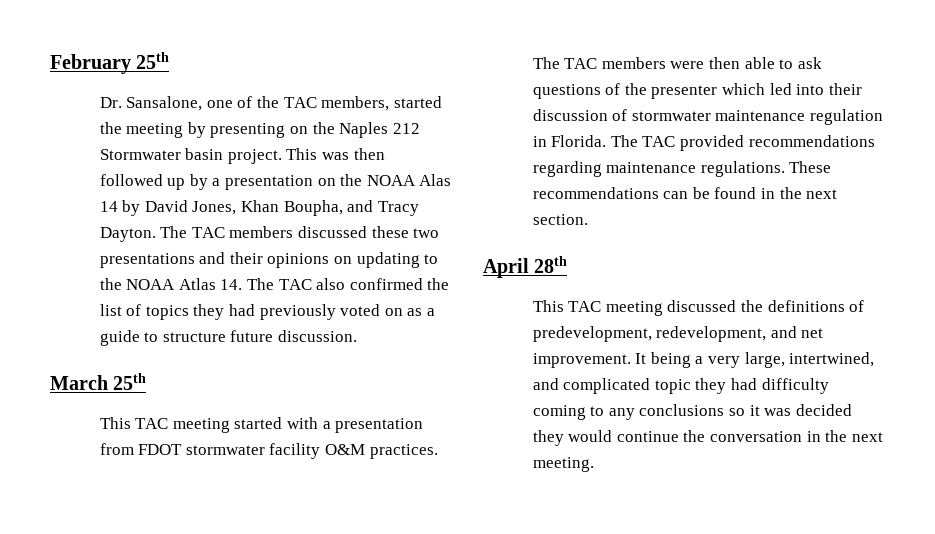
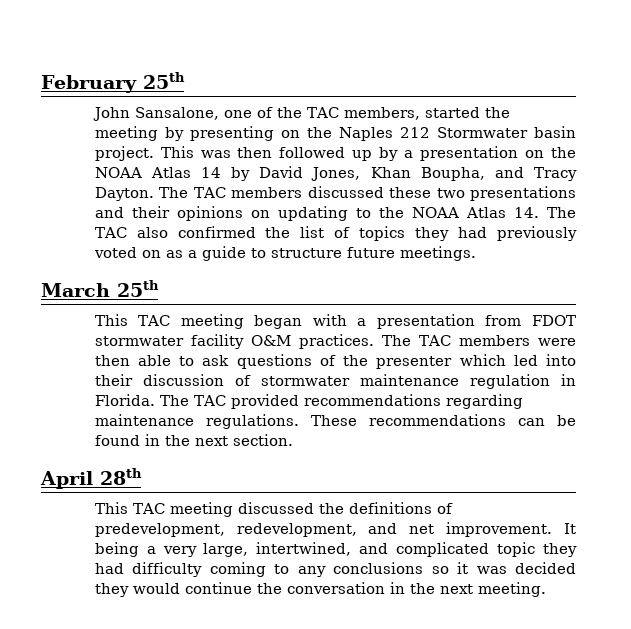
[99,97,122,108] Dr. -> [92,107,130,121] John
[419,174,452,186] Alas -> [150,167,191,178] Atlas
[277,330,357,342] discussion. -> [399,246,476,261] meetings.
[234,417,283,429] started -> [254,315,303,329] began

